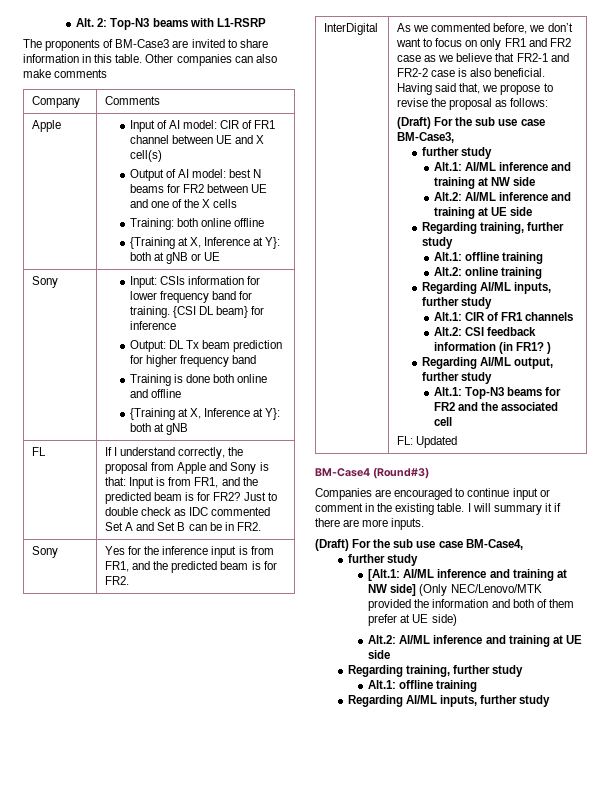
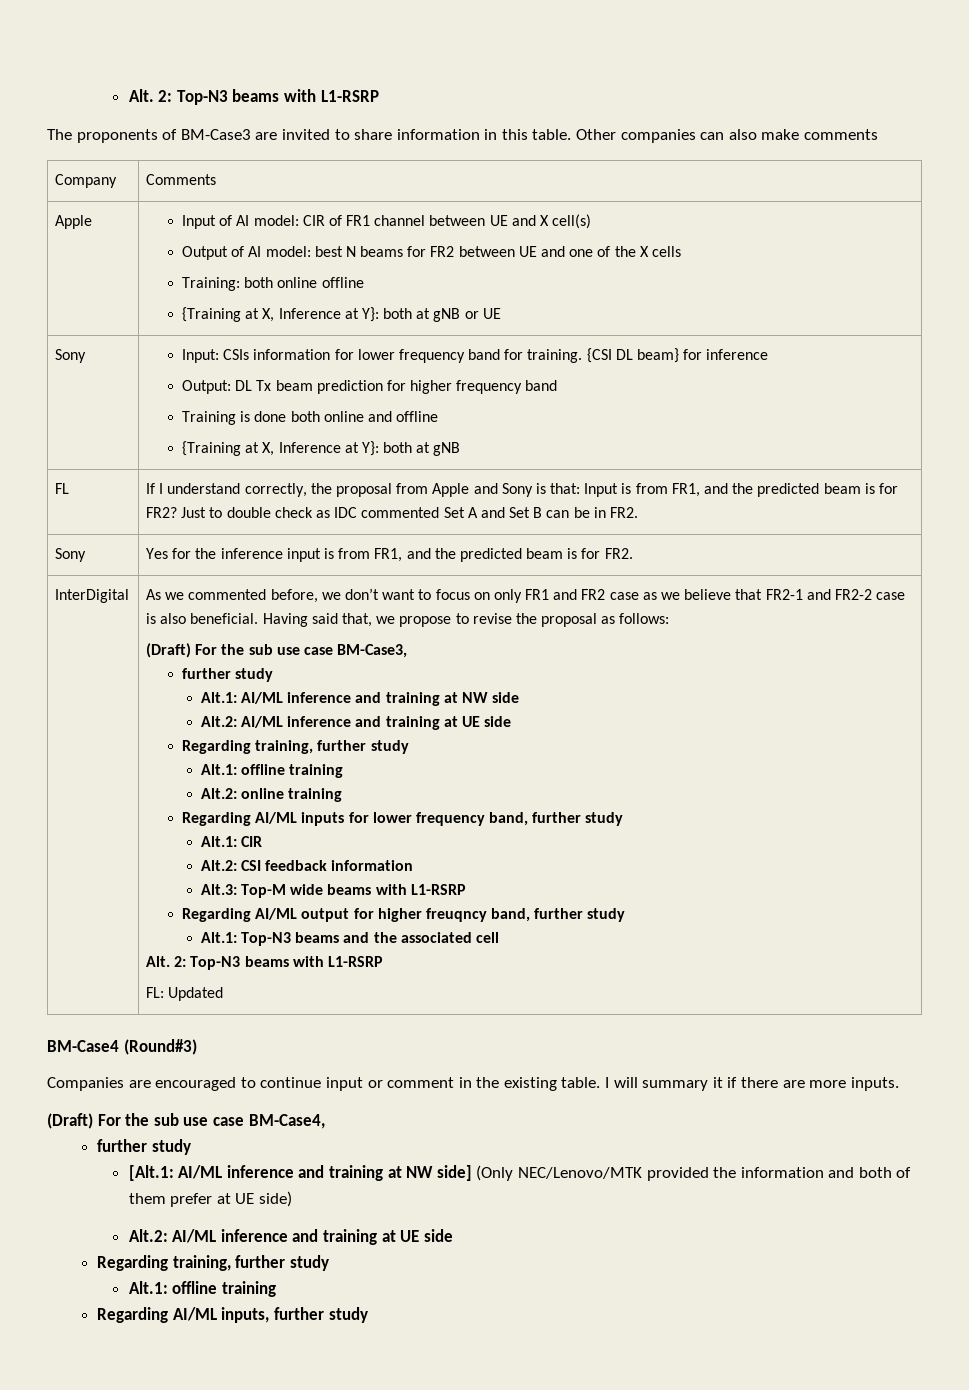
[514,282,552,294] inputs, -> [301,812,529,826] inputs for lower frequency band,
[487,312,574,321] of FR1 channels -> (263, 841) none
[499,342,552,354] [421,357,554,369] (in FR1? ) // Regarding AI/ML output, -> [200,884,466,898] [181,908,531,922] // Alt.3: Top-M wide beams with L1-RSRP // Regarding AI/ML output for higher freuqncy band,
[545,387,562,396] [434,402,456,411] for FR2 -> (340, 937) none
(453, 421) none -> [146,956,383,970] // Alt. 2: Top-N3 beams with L1-RSRP

